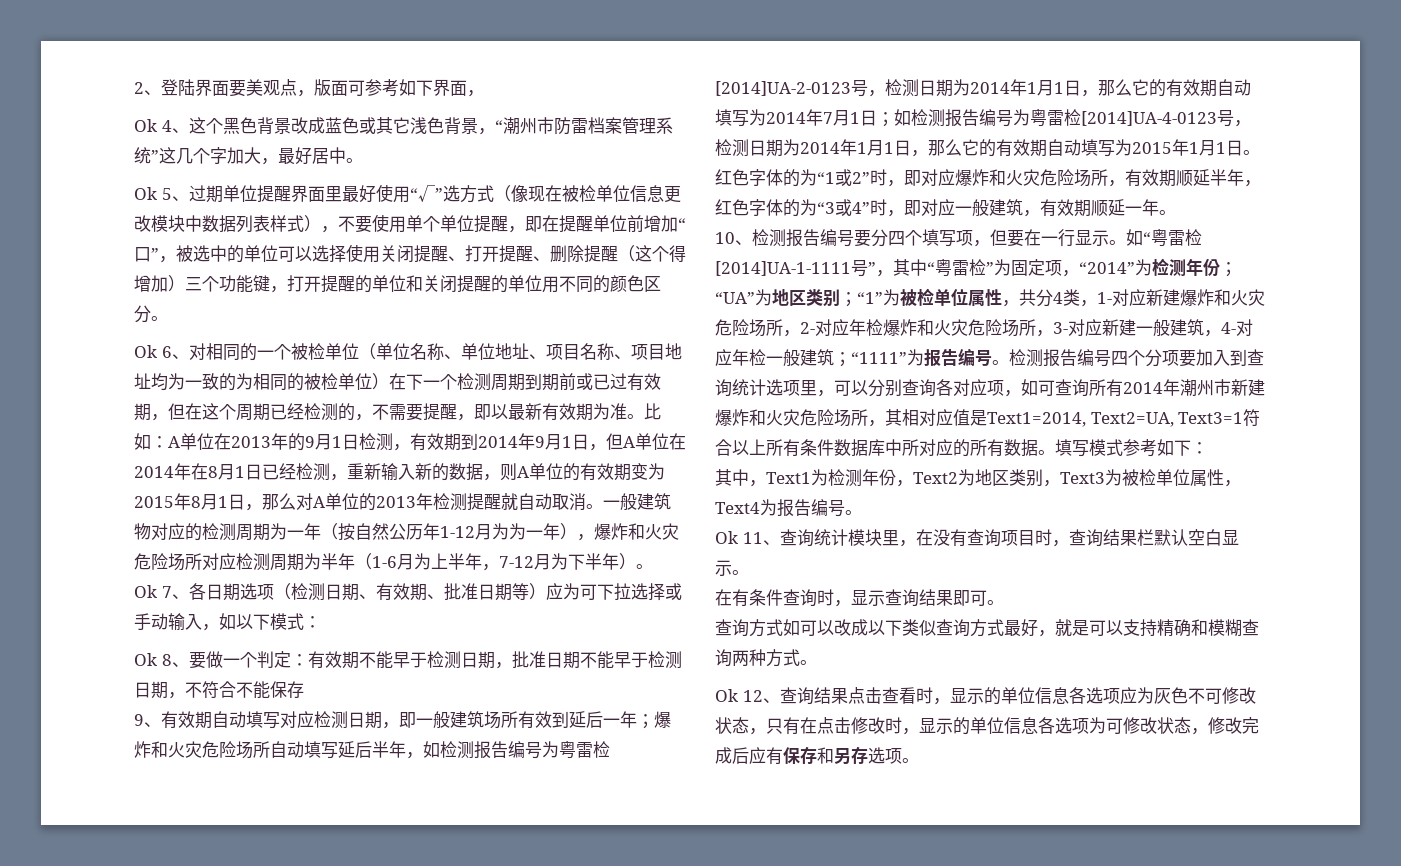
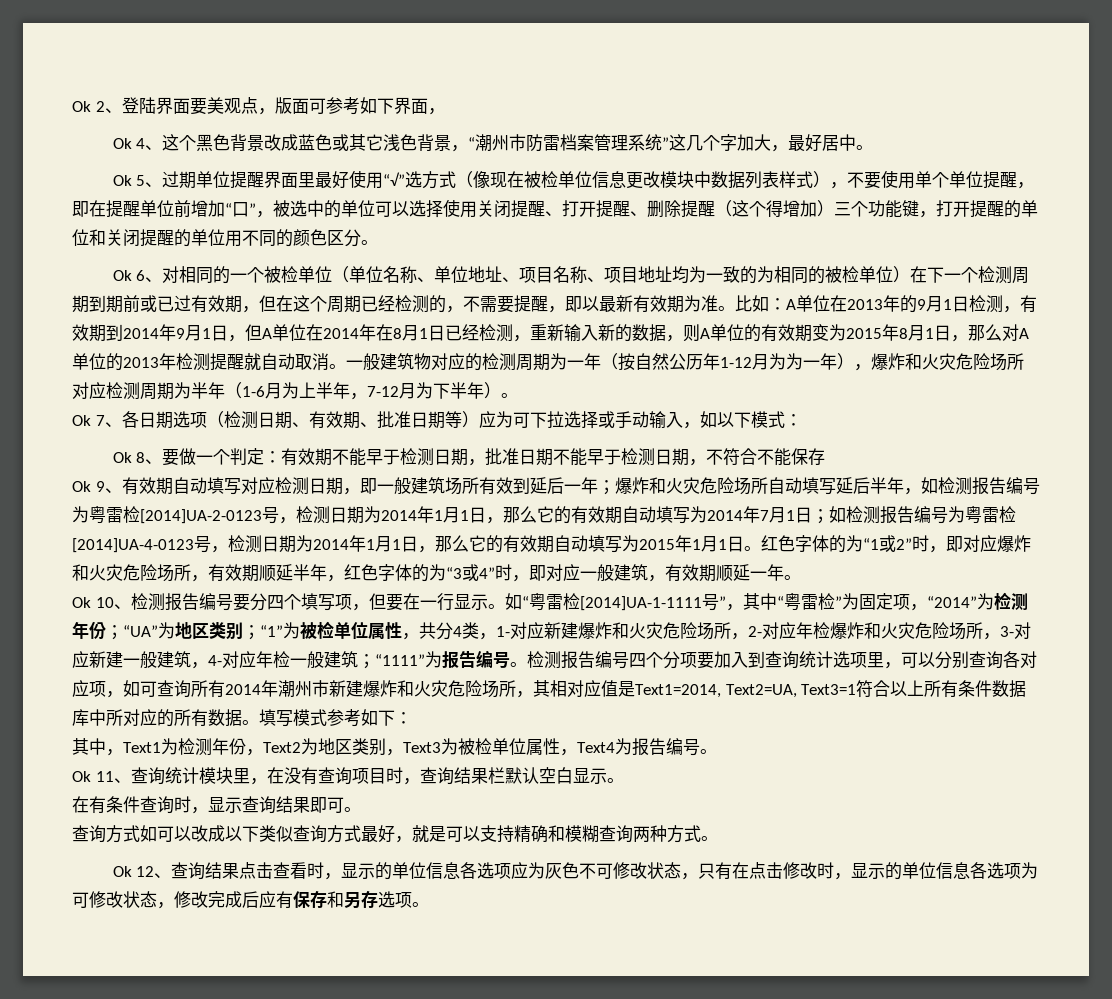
(134, 88) none -> [72,101,91,112] Ok
(304, 689) none -> [72,481,91,492] Ok
(1176, 212) none -> [72,597,91,608] Ok

